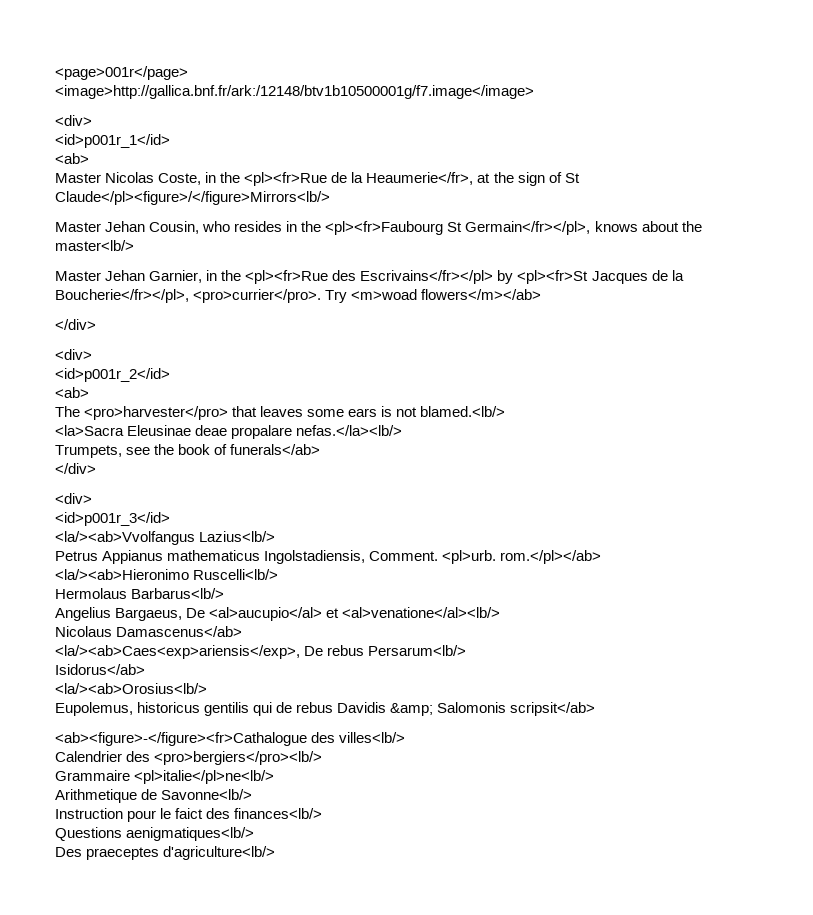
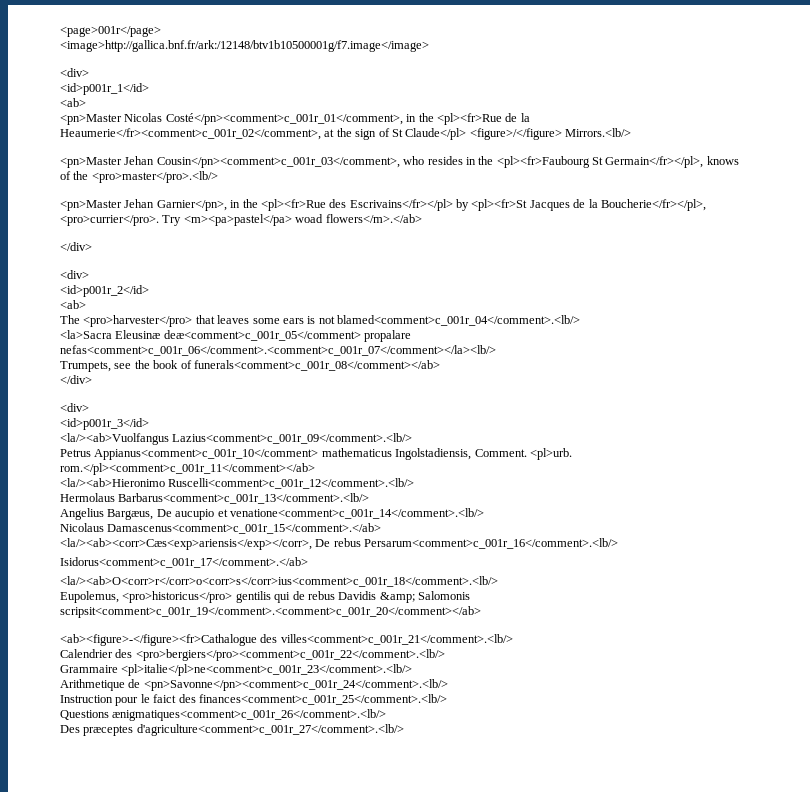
[55,172,202,185] Master Nicolas Coste, -> [60,113,403,125] <pn>Master Nicolas Costé</pn><comment>c_001r_01</comment>,
[366,172,474,185] Heaumerie</fr>, -> [60,128,321,140] Heaumerie</fr><comment>c_001r_02</comment>,
[55,191,330,205] [55,221,200,234] Claude</pl><figure>/</figure>Mirrors<lb/> // Master Jehan Cousin, -> [405,128,631,140] [60,156,400,168] Claude</pl> <figure>/</figure> Mirrors.<lb/> // <pn>Master Jehan Cousin</pn><comment>c_001r_03</comment>,
[641,221,702,232] [55,240,134,251] [55,270,203,283] about the master<lb/> // Master Jehan Garnier, -> [60,171,218,183] [60,199,227,211] of the <pro>master</pro>.<lb/> // <pn>Master Jehan Garnier</pn>,
[351,289,542,300] <m>woad flowers</m></ab> -> [183,214,422,226] <m><pa>pastel</pa> woad flowers</m>.</ab>
[420,406,506,417] blamed.<lb/> -> [337,315,580,326] blamed<comment>c_001r_04</comment>.<lb/>
[127,425,403,439] Eleusinae deae propalare nefas.</la><lb/> -> [115,330,412,342] [60,345,496,356] Eleusinæ deæ<comment>c_001r_05</comment> propalare nefas<comment>c_001r_06</comment>.<comment>c_001r_07</comment></la><lb/>
[230,444,321,455] funerals</ab> -> [193,360,440,371] funerals<comment>c_001r_08</comment></ab>
[55,531,276,545] <la/><ab>Vvolfangus Lazius<lb/> -> [60,433,413,445] <la/><ab>Vuolfangus Lazius<comment>c_001r_09</comment>.<lb/>
[102,550,164,564] Appianus -> [94,449,319,460] Appianus<comment>c_001r_10</comment>
[500,550,602,564] rom.</pl></ab> -> [60,463,315,475] rom.</pl><comment>c_001r_11</comment></ab>
[193,569,279,580] Ruscelli<lb/> -> [168,478,415,489] Ruscelli<comment>c_001r_12</comment>.<lb/>
[131,588,225,599] Barbarus<lb/> -> [118,493,370,504] Barbarus<comment>c_001r_13</comment>.<lb/>
[115,607,501,621] [55,626,243,637] [55,645,467,659] [55,664,145,675] [55,683,207,694] Bargaeus, De <al>aucupio</al> et <al>venatione</al><lb/> // Nicolaus Damascenus</ab> // <la/><ab>Caes<exp>ariensis</exp>, De rebus Persarum<lb/> // Isidorus</ab> // <la/><ab>Orosius<lb/> -> [107,508,484,520] [60,523,382,534] [60,538,619,550] [60,557,308,568] [60,576,498,587] Bargæus, De aucupio et venatione<comment>c_001r_14</comment>.<lb/> // Nicolaus Damascenus<comment>c_001r_15</comment>.</ab> // <la/><ab><corr>Cæs<exp>ariensis</exp></corr>, De rebus Persarum<comment>c_001r_16</comment>.<lb/> // Isidorus<comment>c_001r_17</comment>.</ab> // <la/><ab>O<corr>r</corr>o<corr>s</corr>ius<comment>c_001r_18</comment>.<lb/>
[137,702,201,713] historicus -> [122,591,233,603] <pro>historicus</pro>
[510,702,596,716] scripsit</ab> -> [60,606,481,618] scripsit<comment>c_001r_19</comment>.<comment>c_001r_20</comment></ab>
[339,732,406,743] villes<lb/> -> [280,634,513,645] villes<comment>c_001r_21</comment>.<lb/>
[154,751,323,765] <pro>bergiers</pro><lb/> -> [135,649,445,661] <pro>bergiers</pro><comment>c_001r_22</comment>.<lb/>
[134,770,275,784] <pl>italie</pl>ne<lb/> -> [121,664,413,676] <pl>italie</pl>ne<comment>c_001r_23</comment>.<lb/>
[161,789,253,800] Savonne<lb/> -> [143,679,448,691] <pn>Savonne</pn><comment>c_001r_24</comment>.<lb/>
[234,808,323,819] finances<lb/> -> [198,694,447,705] finances<comment>c_001r_25</comment>.<lb/>
[126,827,255,841] aenigmatiques<lb/> -> [112,709,387,721] ænigmatiques<comment>c_001r_26</comment>.<lb/>
[86,846,276,860] praeceptes d'agriculture<lb/> -> [83,724,404,736] præceptes d'agriculture<comment>c_001r_27</comment>.<lb/>

